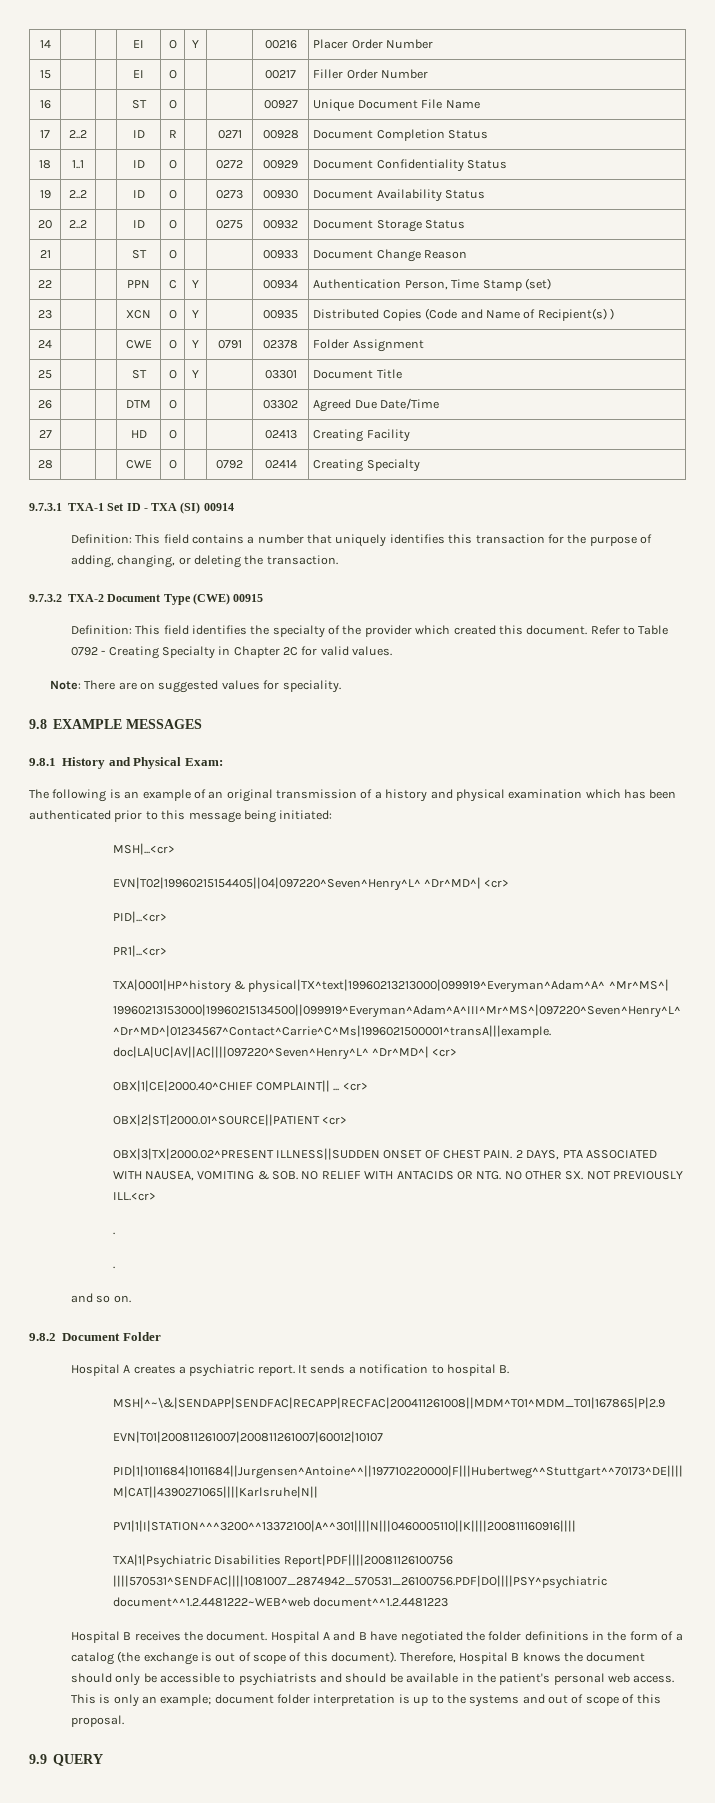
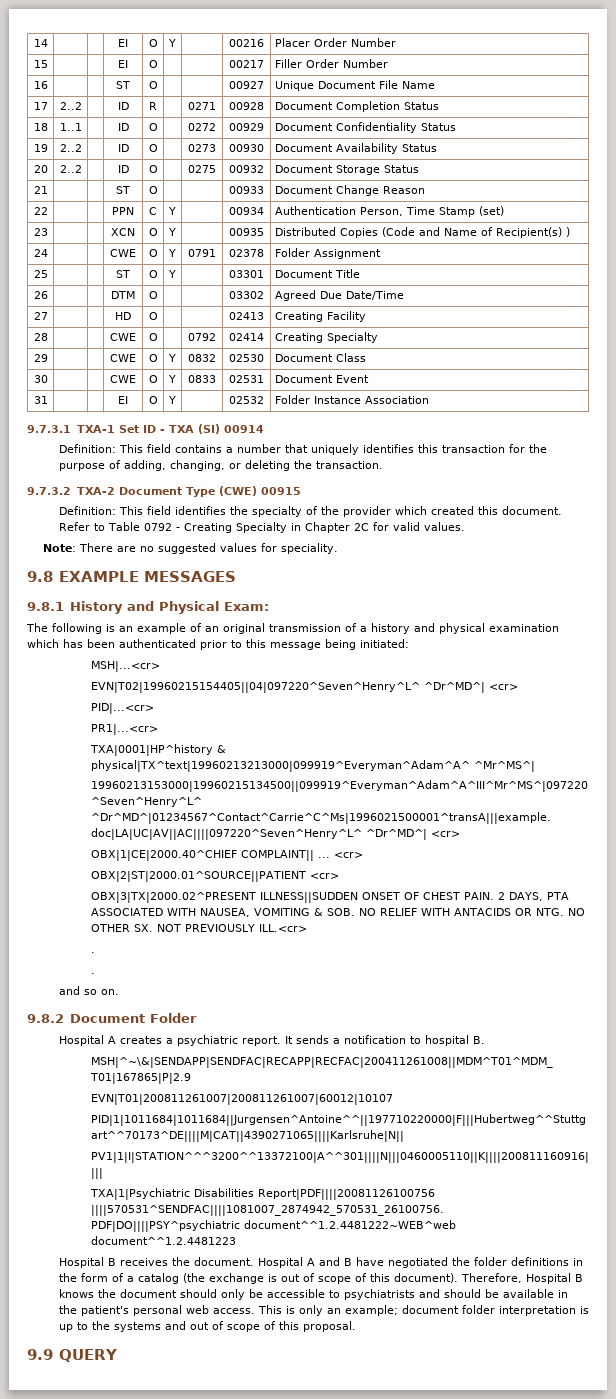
(420, 465) none -> [33,354,48,362] [110,354,136,362] [148,354,158,362] [168,354,176,362] [188,354,216,362] [229,354,264,362] [275,353,367,362] [33,375,48,383] [110,375,136,383] [148,375,158,383] [168,375,176,383] [188,375,216,383] [229,375,264,383] [275,375,370,383] [33,396,48,404] [118,396,128,404] [148,396,158,404] [168,396,176,404] [229,396,264,404] [275,395,430,404] // 29 | | | CWE | O | Y | 0832 | 02530 | Document Class // 30 | | | CWE | O | Y | 0833 | 02531 | Document Event // 31 | | | EI | O | Y | | 02532 | Folder Instance Association
[140,682,156,690] on -> [139,546,154,552] no

